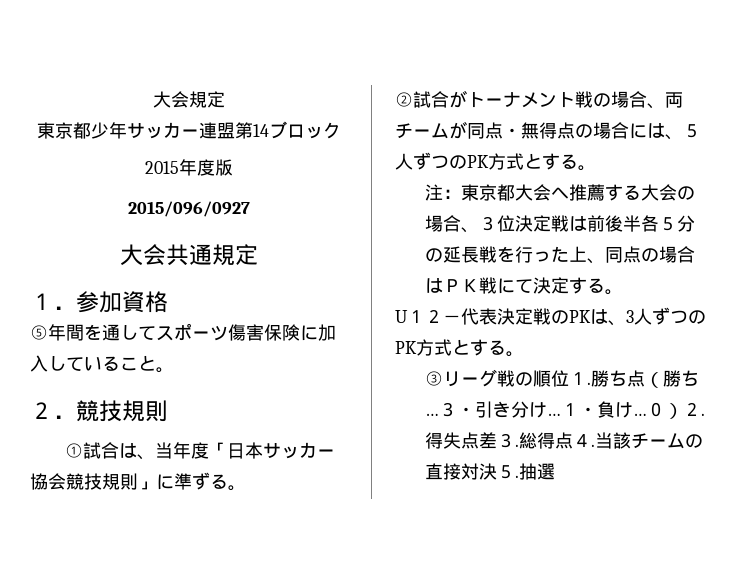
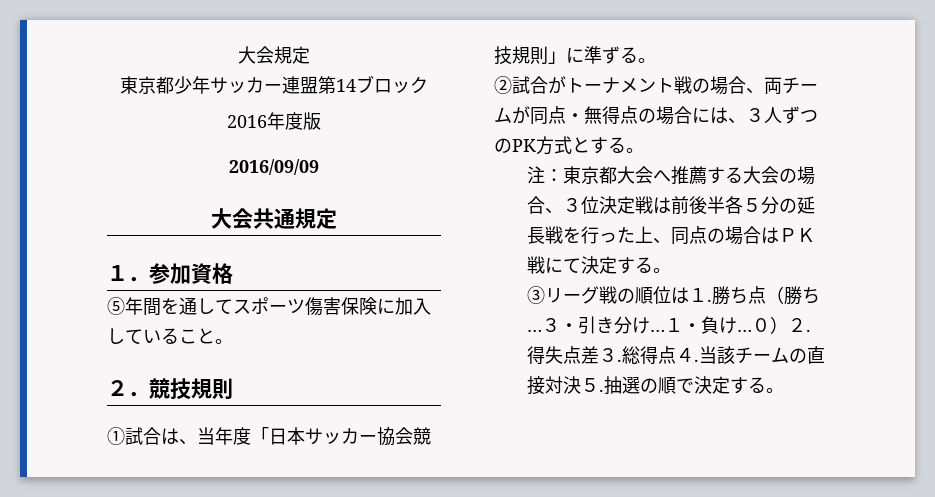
[144,161,179,174] 2015 -> [227,115,267,128] 2016
[127,201,250,217] 2015/096/0927 -> [229,159,319,175] 2016/09/09
[683,124,701,138] ５ -> [746,108,764,122] ３
[395,307,706,326] [395,339,524,357] // U１２－代表決定戦のPKは、3人ずつのPK方式とする。 -> (671, 270) none
(570, 378) none -> [670,287,689,304] は
(556, 471) none -> [639,376,784,394] の順で決定する。

